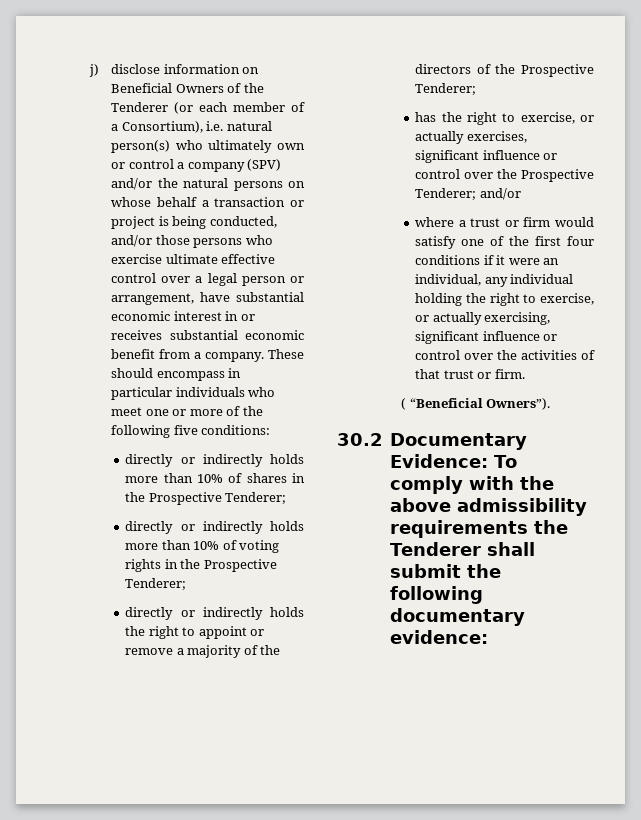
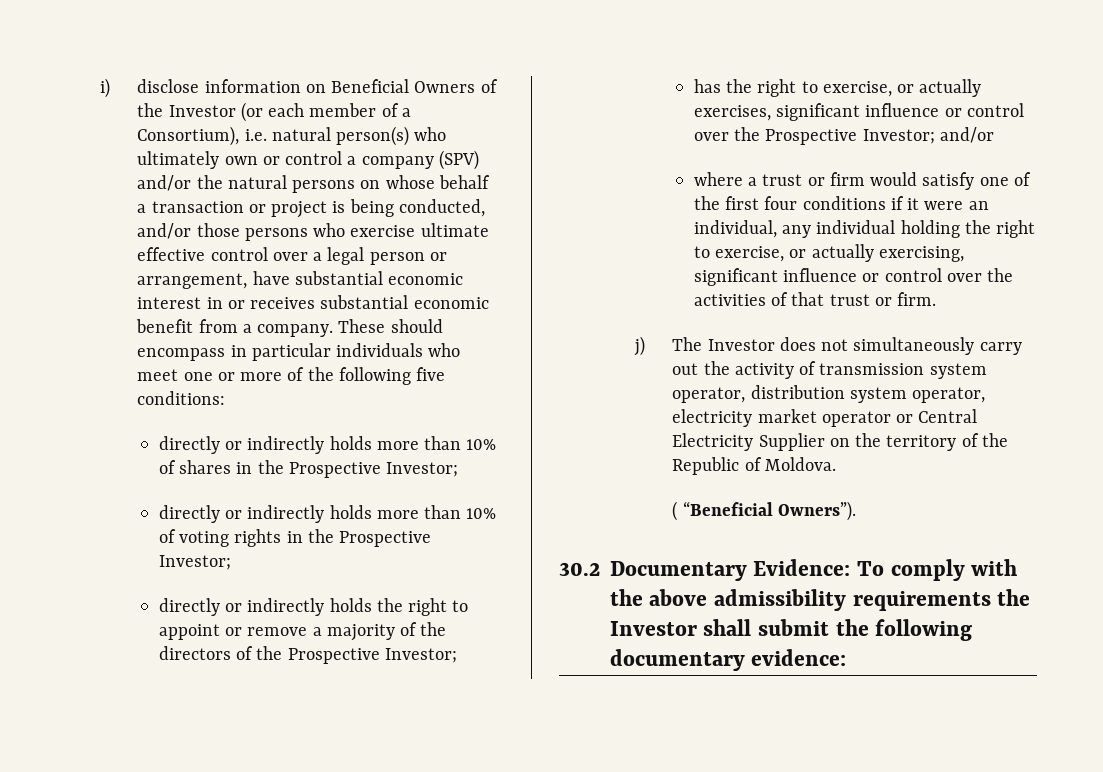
[88,64,99,77] j) -> [99,78,110,98] i)
[111,102,169,112] Tenderer -> [168,105,236,117] Investor
[225,492,287,504] Tenderer; -> [386,462,459,477] Investor;
[125,578,187,590] Tenderer; -> [158,555,231,570] Investor;
[415,83,477,95] Tenderer; -> [384,648,457,663] Investor;
[415,188,477,200] Tenderer; -> [862,129,935,144] Investor;
(525, 374) none -> [633,336,1022,356] [672,361,987,379] [672,385,986,403] [672,409,978,427] [672,433,1008,451] [672,457,836,475] // j) The Investor does not simultaneously carry out the activity of transmission system operator, distribution system operator, electricity market operator or Central Electricity Supplier on the territory of the Republic of Moldova.
[389,542,482,556] Tenderer -> [609,621,697,636] Investor

